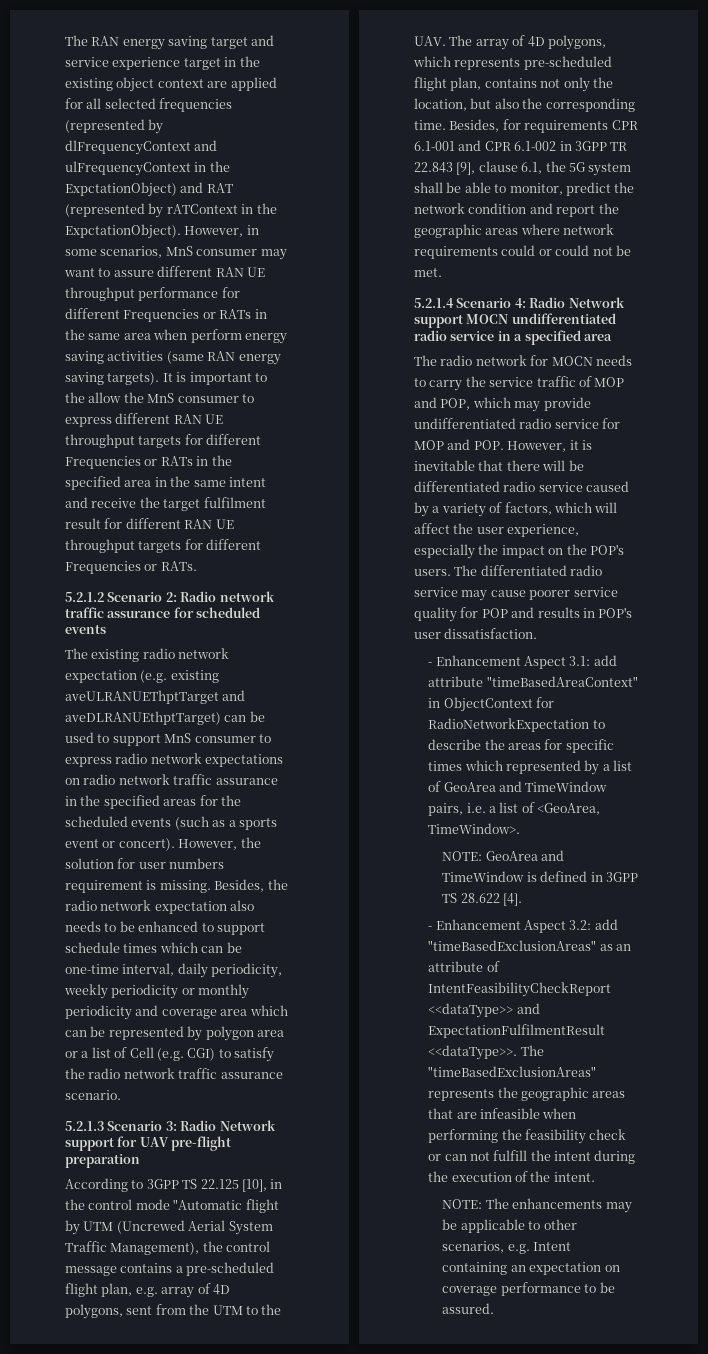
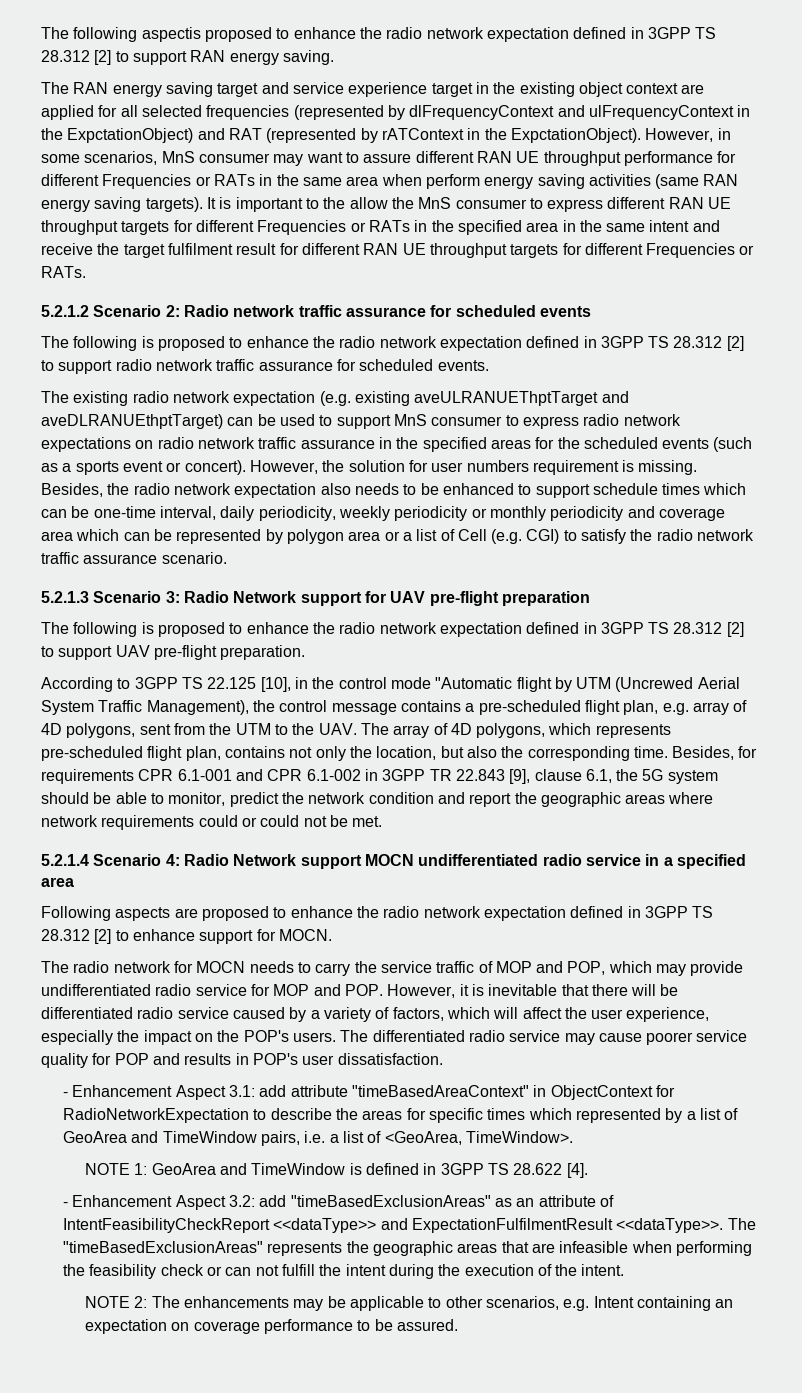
[65,35,88,46] The -> [41,27,717,42] [41,50,334,65] [41,82,69,94] The following aspectis proposed to enhance the radio network expectation defined in 3GPP TS 28.312 [2] to support RAN energy saving. // The
(106, 629) none -> [41,336,744,351] [41,359,489,374] // The following is proposed to enhance the radio network expectation defined in 3GPP TS 28.312 [2] to support radio network traffic assurance for scheduled events.
(140, 1161) none -> [41,622,744,637] [41,645,306,660] // The following is proposed to enhance the radio network expectation defined in 3GPP TS 28.312 [2] to support UAV pre-flight preparation.
[414,182,443,193] shall -> [41,792,89,804] should
(612, 337) none -> [41,906,714,921] [41,929,332,944] // Following aspects are proposed to enhance the radio network expectation defined in 3GPP TS 28.312 [2] to enhance support for MOCN.
[442,851,483,861] NOTE: -> [85,1163,148,1175] NOTE 1:
[442,1199,483,1209] NOTE: -> [85,1296,148,1308] NOTE 2:

